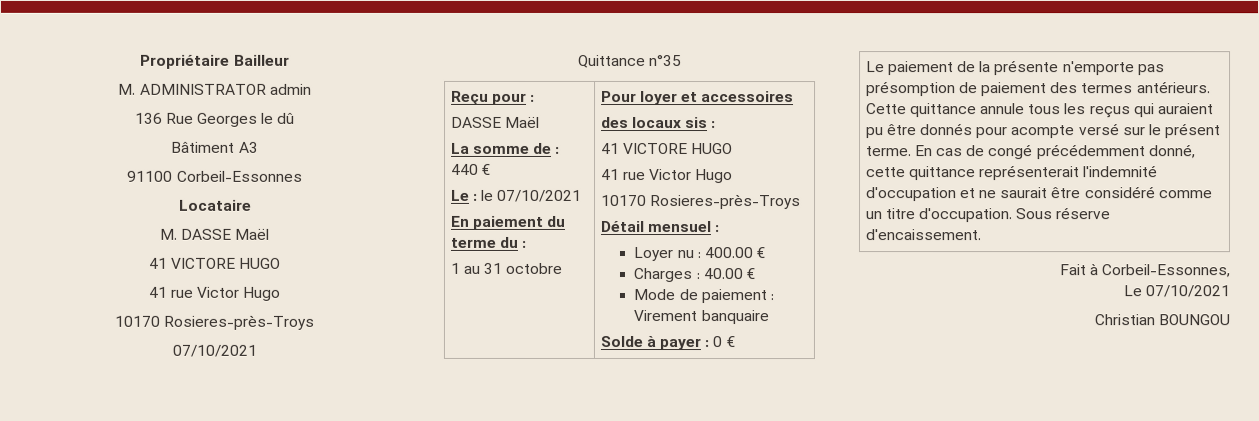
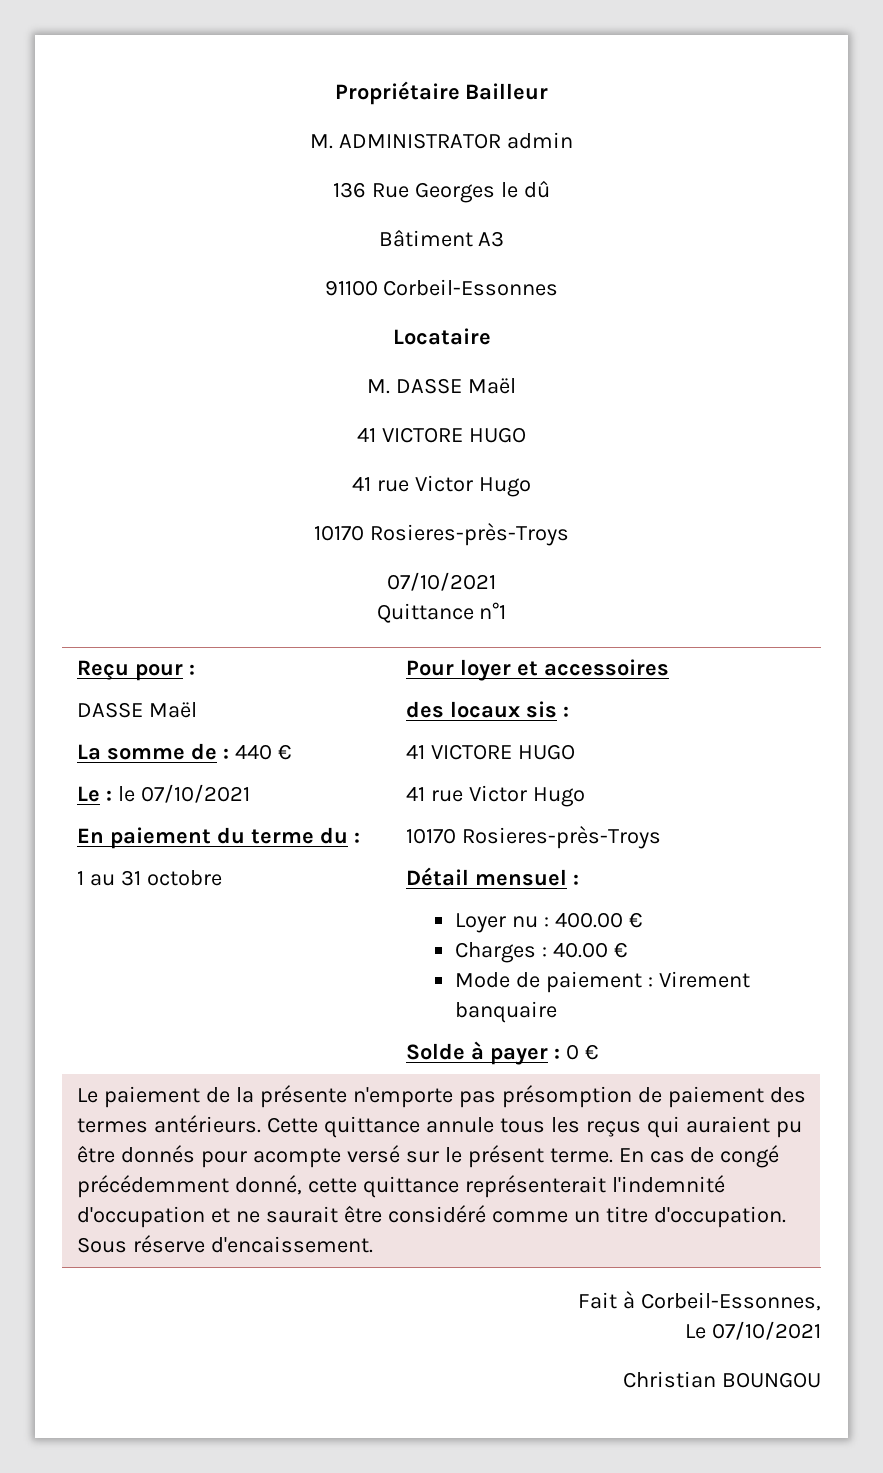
[649,55,683,67] n°35 -> [479,602,507,619] n°1

